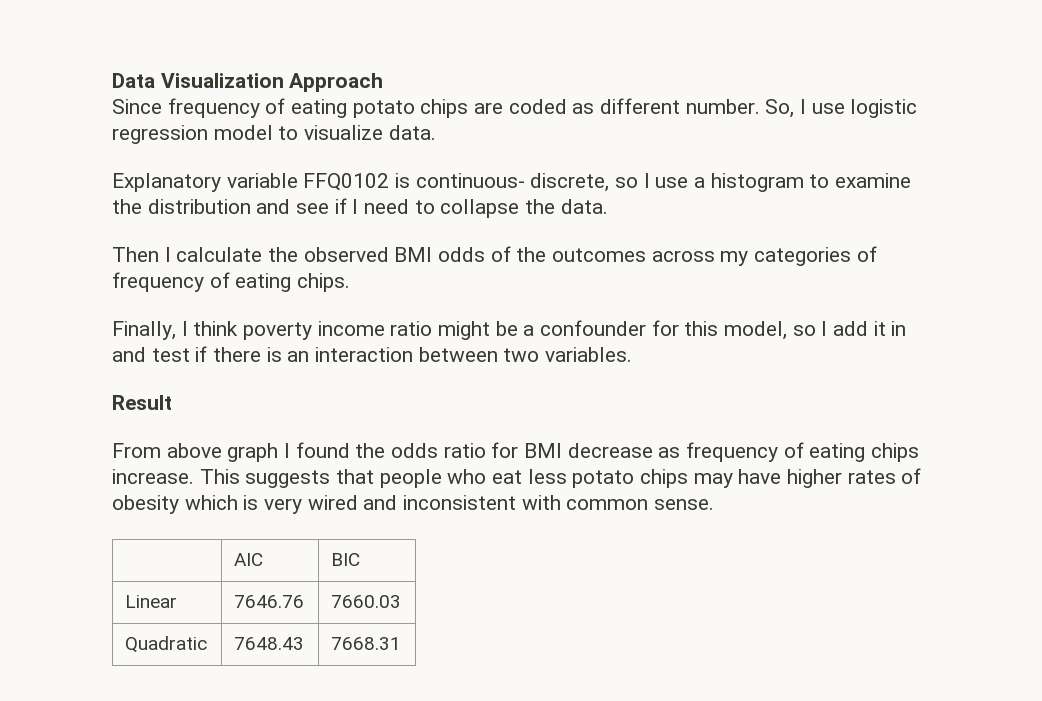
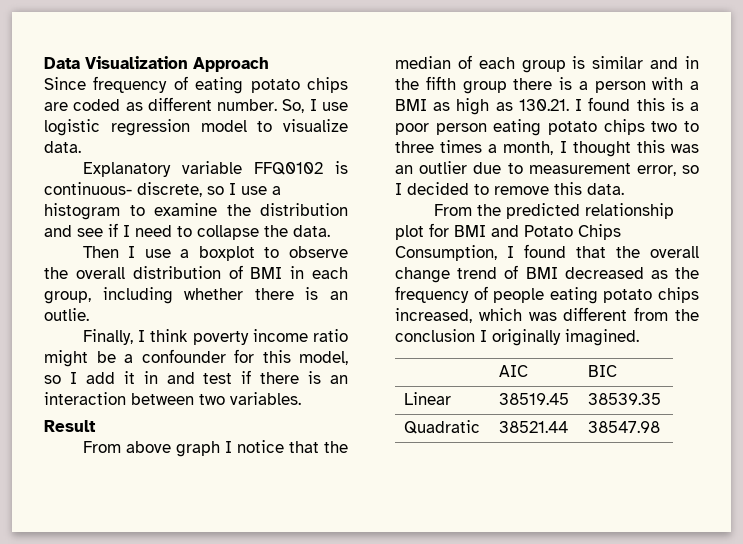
[176,246,877,266] [112,272,351,292] calculate the observed BMI odds of the outcomes across my categories of frequency of eating chips. -> [144,246,348,261] [44,265,349,279] [44,287,348,304] [44,308,89,321] use a boxplot to observe the overall distribution of BMI in each group, including whether there is an outlie.
[295,442,920,462] [112,468,922,488] [112,495,715,514] found the odds ratio for BMI decrease as frequency of eating chips increase. This suggests that people who eat less potato chips may have higher rates of obesity which is very wired and inconsistent with common sense. -> [236,440,349,453] [395,55,699,73] [395,76,699,94] [395,97,699,115] [395,119,699,136] [395,140,699,157] [395,161,699,176] [395,182,624,195] [433,203,674,219] [395,223,621,240] [395,244,699,261] [395,265,699,283] [395,286,699,304] [395,307,699,323] [395,329,639,346] notice that the median of each group is similar and in the fifth group there is a person with a BMI as high as 130.21. I found this is a poor person eating potato chips two to three times a month, I thought this was an outlier due to measurement error, so I decided to remove this data. // From the predicted relationship plot for BMI and Potato Chips Consumption, I found that the overall change trend of BMI decreased as the frequency of people eating potato chips increased, which was different from the conclusion I originally imagined.
[234,595,305,608] [331,595,402,608] 7646.76 | 7660.03 -> [499,393,570,405] [588,393,662,405] 38519.45 | 38539.35
[234,637,305,650] [331,637,402,650] 7648.43 | 7668.31 -> [499,421,569,433] [588,421,661,433] 38521.44 | 38547.98

